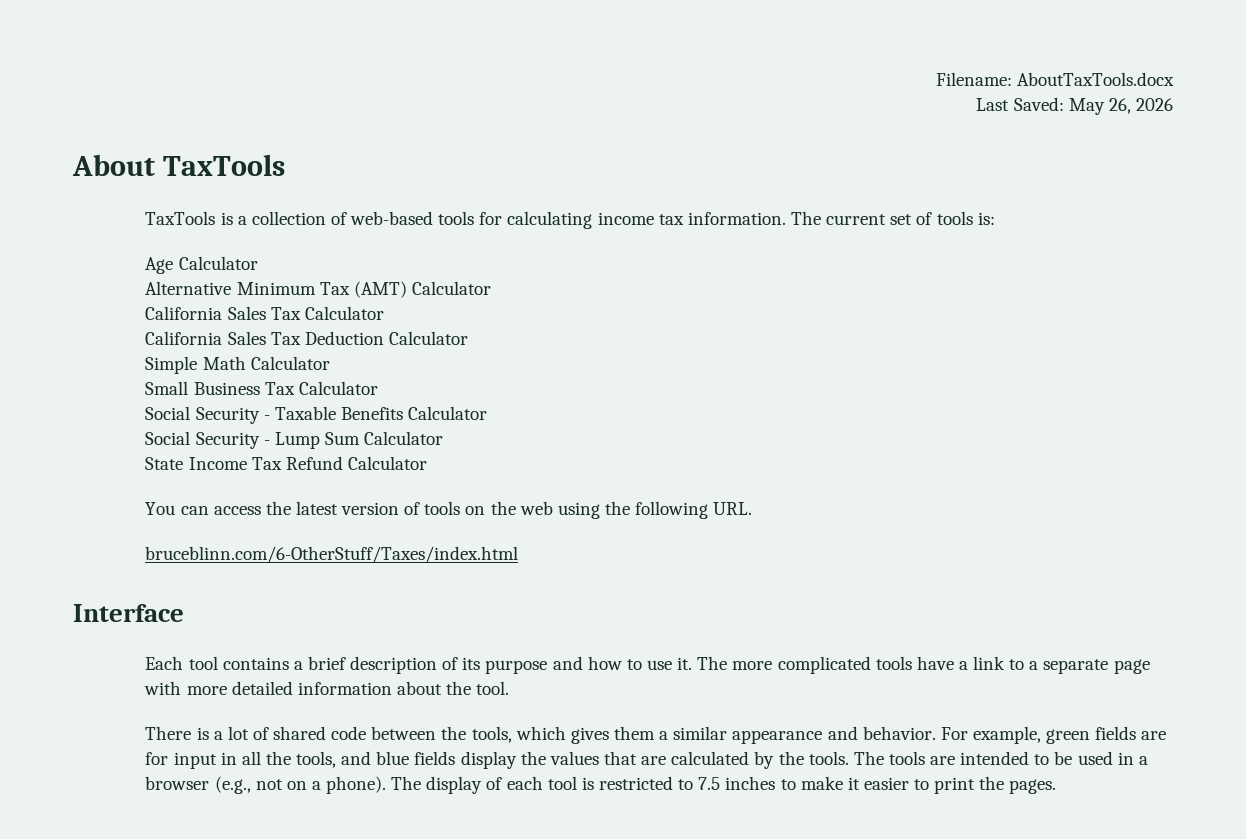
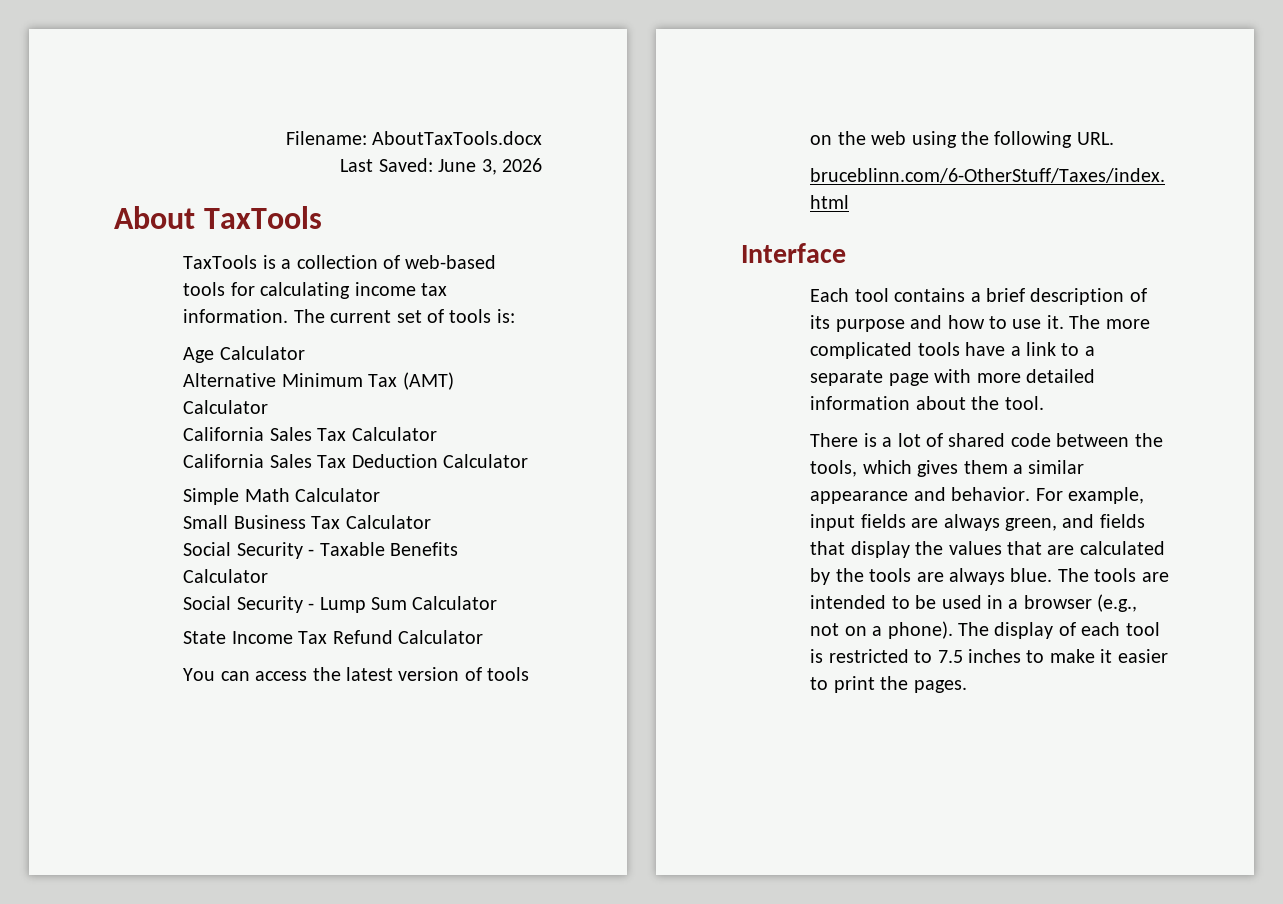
[1068,98,1131,115] May 26, -> [438,159,497,175] June 3,
[1046,729,1091,744] green -> [810,514,856,531] input
[145,751,456,769] for input in all the tools, and blue fields -> [943,514,1145,531] [810,541,846,555] always green, and fields that
[808,751,849,765] tools. -> [869,568,1053,585] tools are always blue.

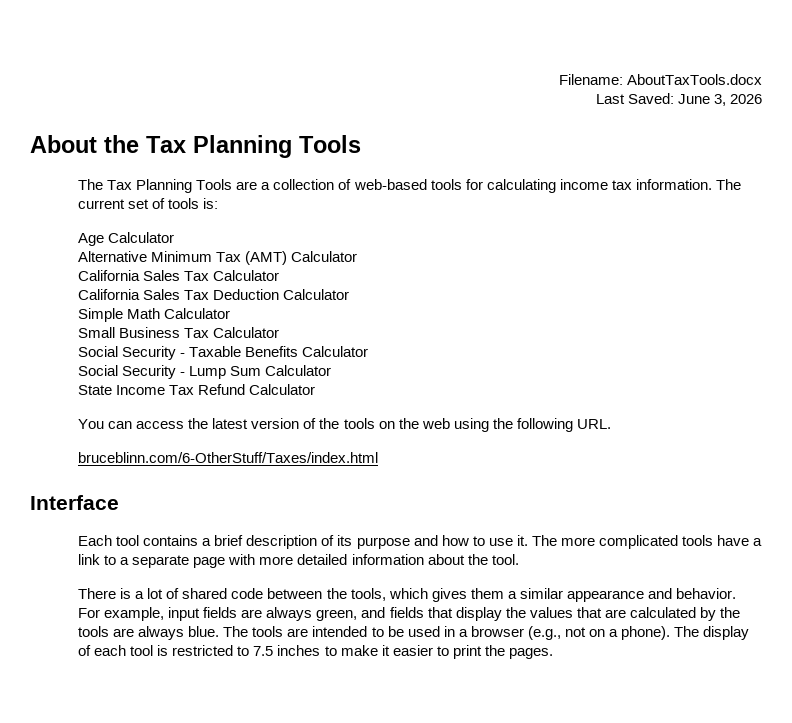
[203,206,322,229] [183,255,276,269] TaxTools // TaxTools is -> [104,135,361,158] [78,179,258,193] the Tax Planning Tools // The Tax Planning Tools are
(482, 674) none -> [319,418,340,429] the

